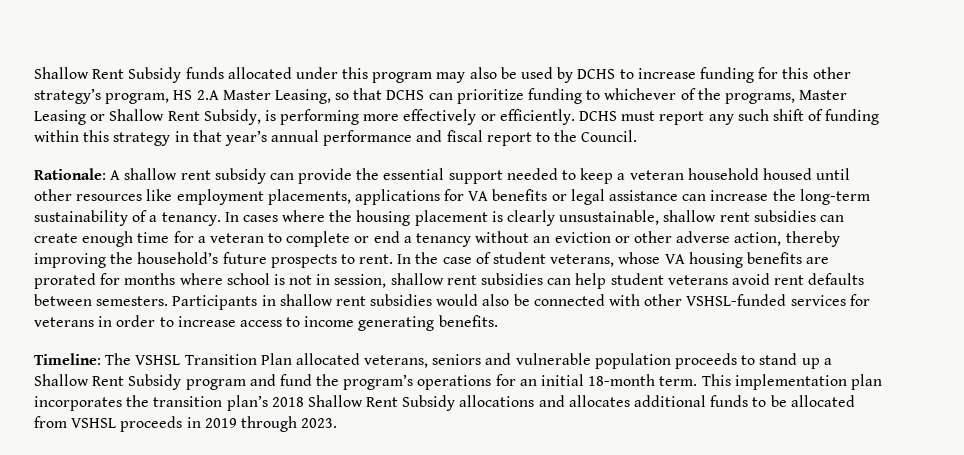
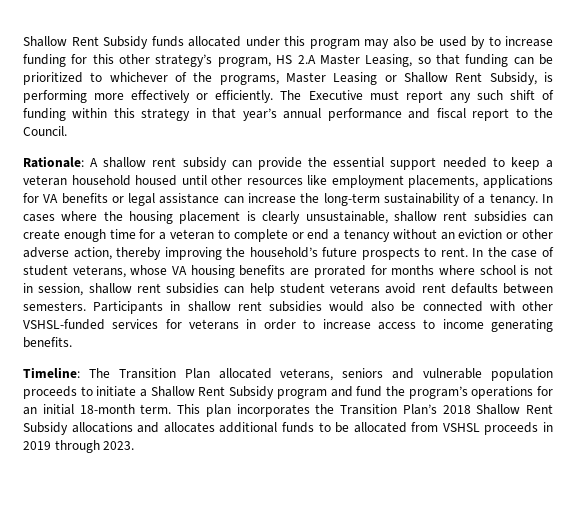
[577,69,616,79] DCHS -> (485, 42) none
[386,88,583,104] DCHS can prioritize funding -> [465,54,553,67] [23,72,83,85] funding can be prioritized
[579,111,618,121] DCHS -> [280,90,363,100] The Executive
[135,355,181,365] VSHSL -> (110, 373) none
[759,353,820,369] stand up -> [96,386,137,397] initiate
[734,374,847,390] implementation -> (200, 409) none
[153,395,268,411] transition plan’s -> [340,404,437,415] Transition Plan’s

